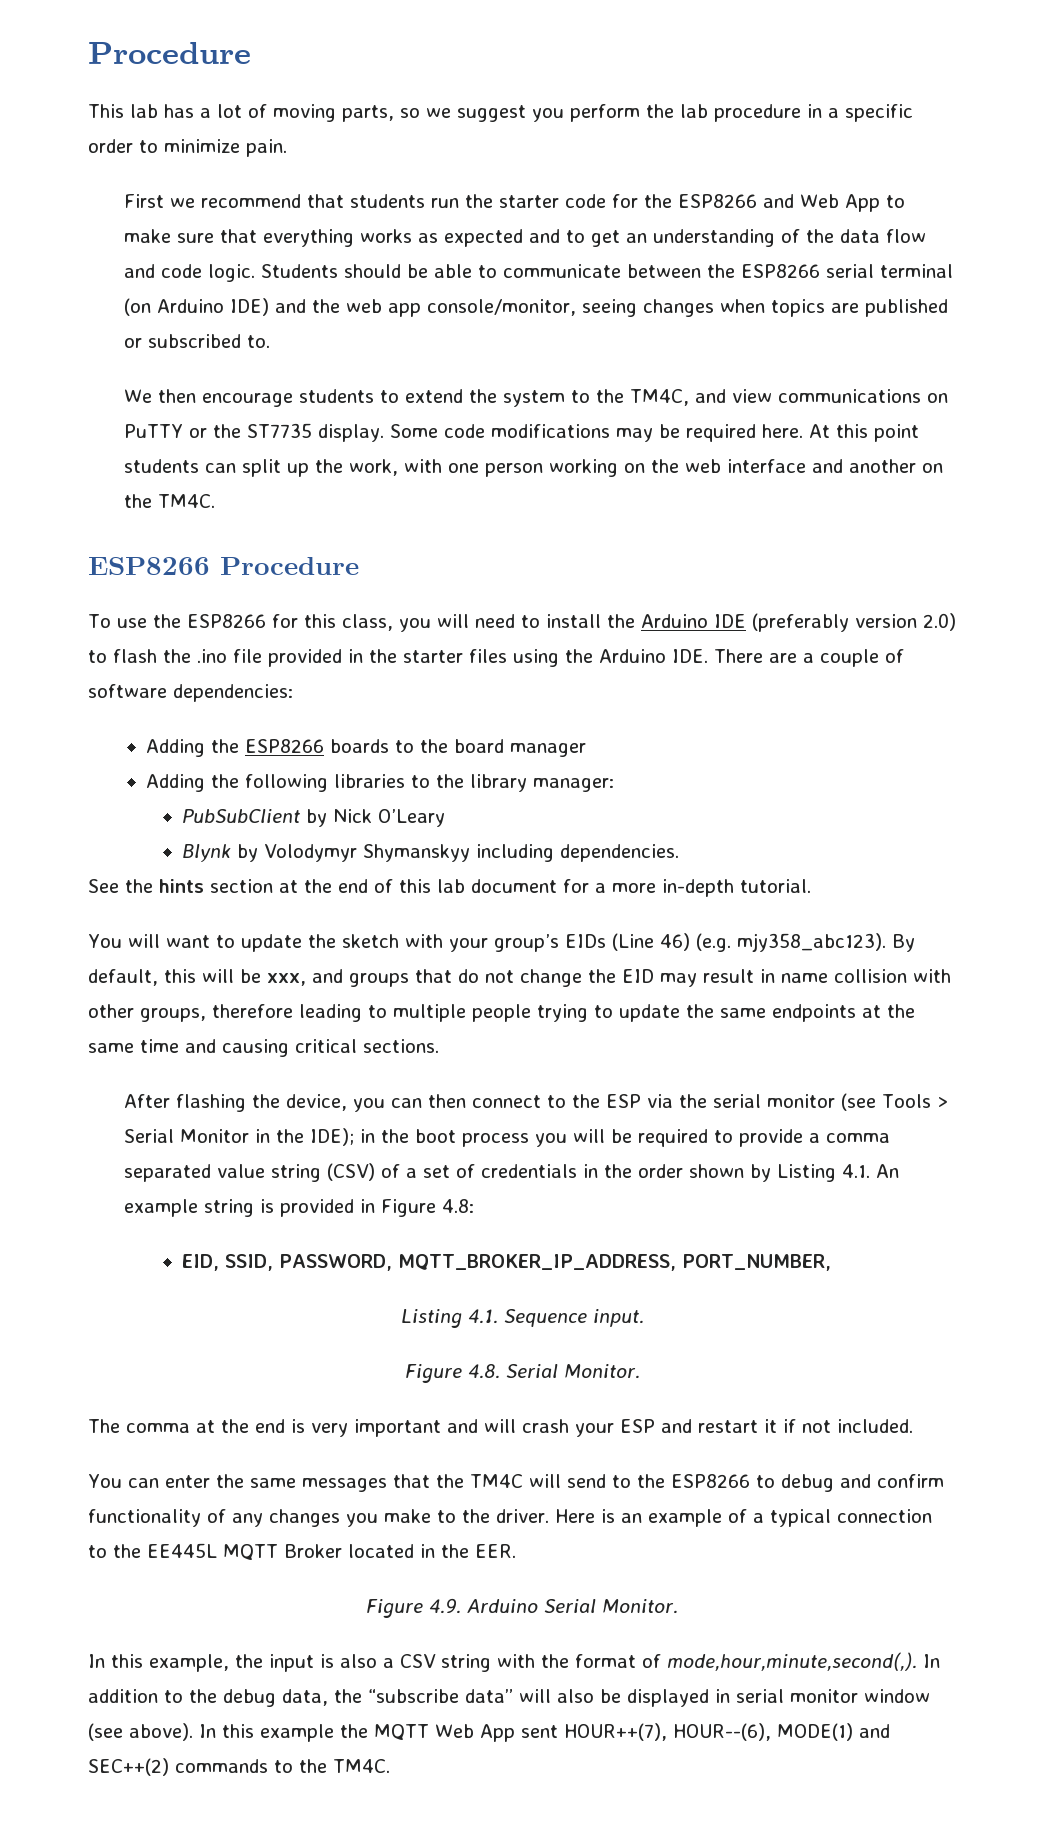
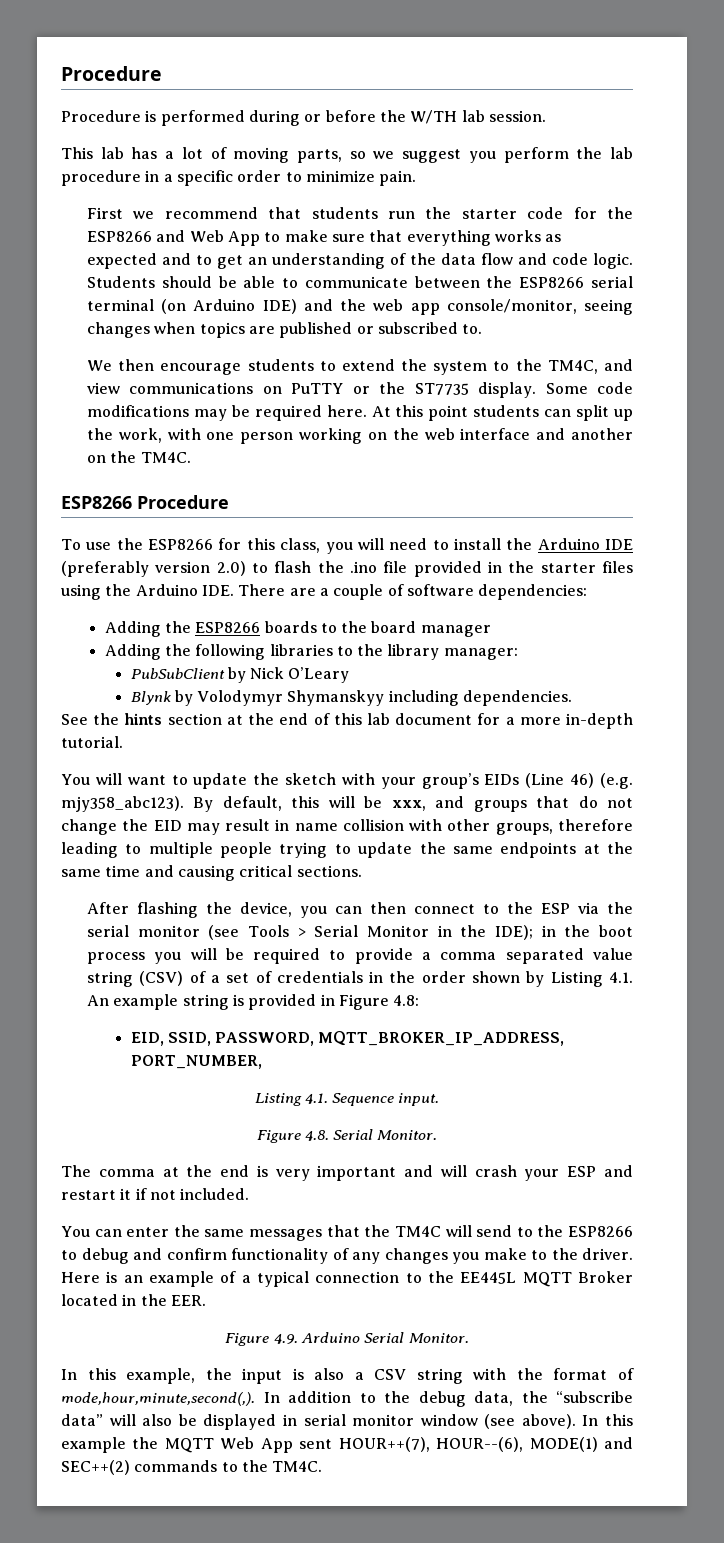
[88,42,251,64] Procedure -> [61,66,162,81] [61,110,546,126] Procedure // Procedure is performed during or before the W/TH lab session.

